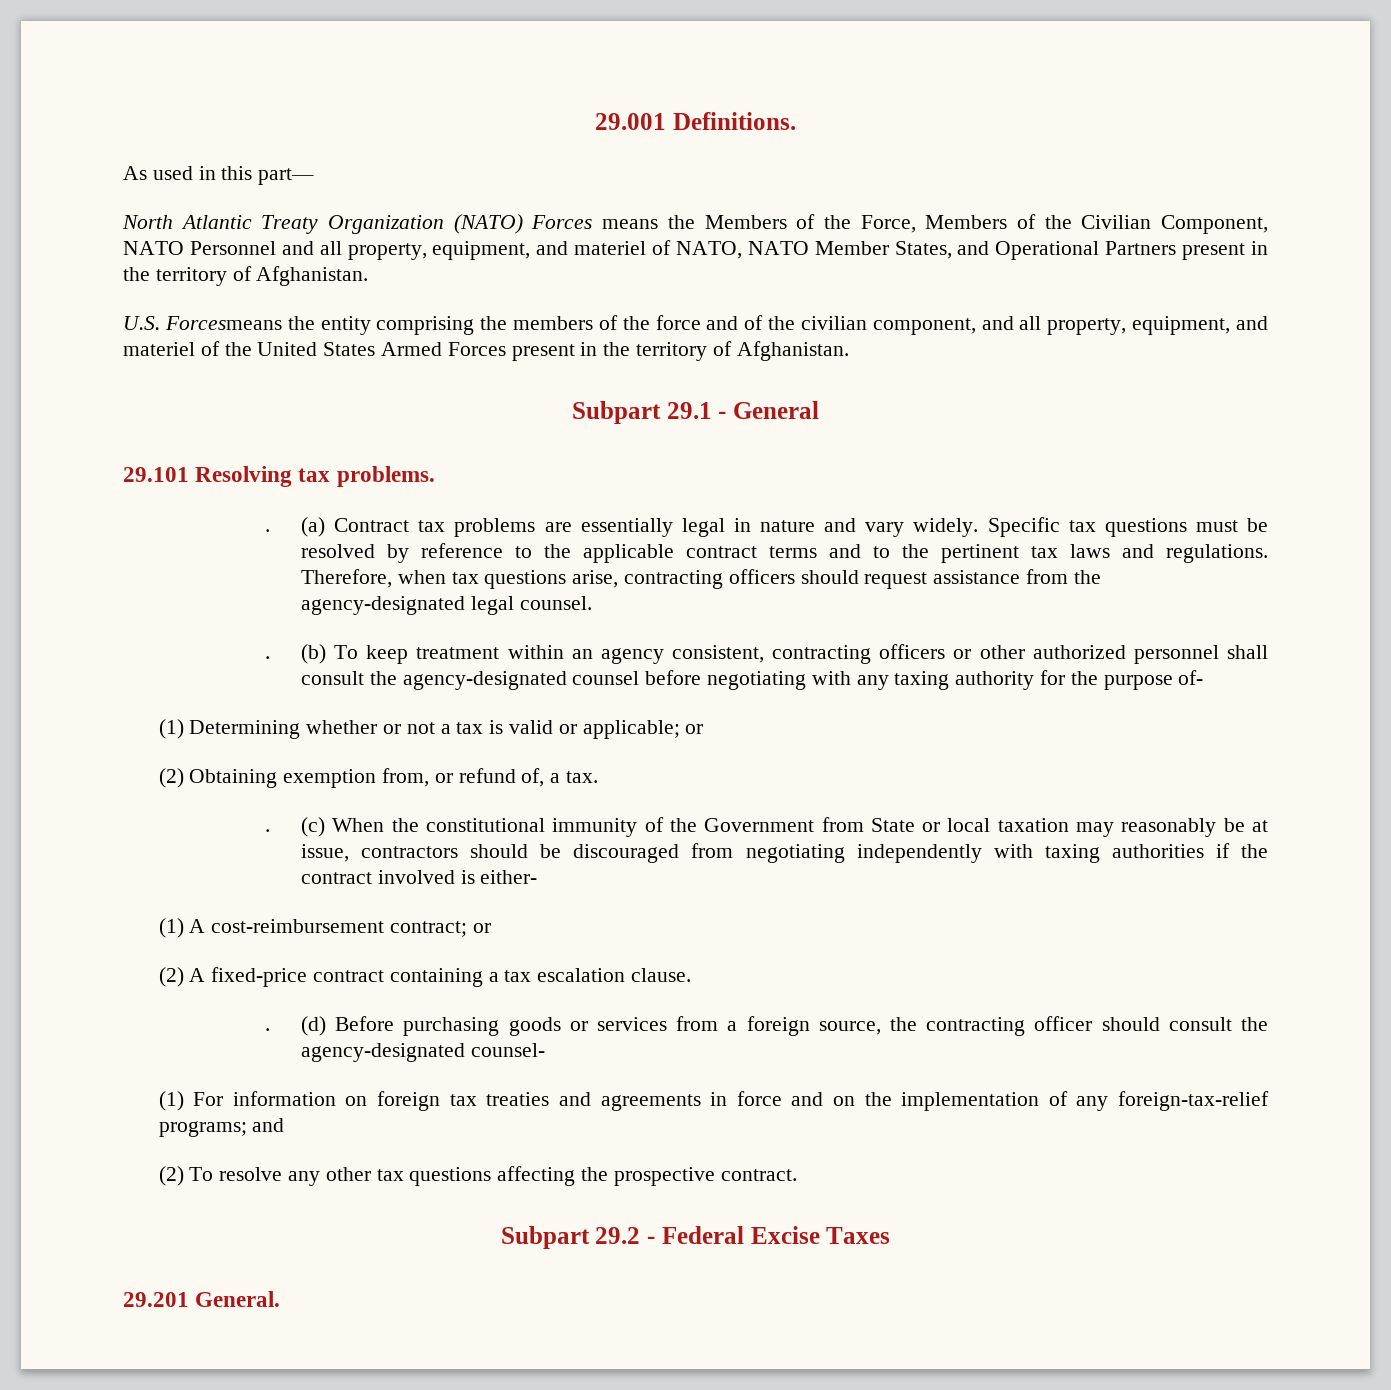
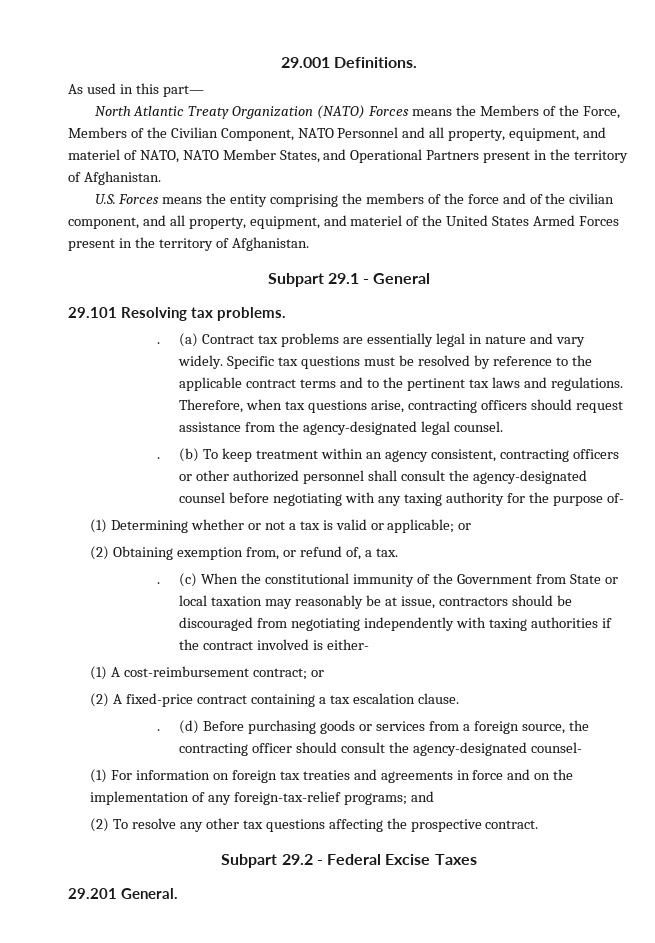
[164,316,282,330] Forcesmeans -> [118,194,203,204] Forces means

